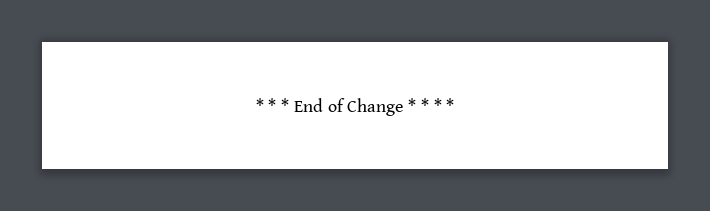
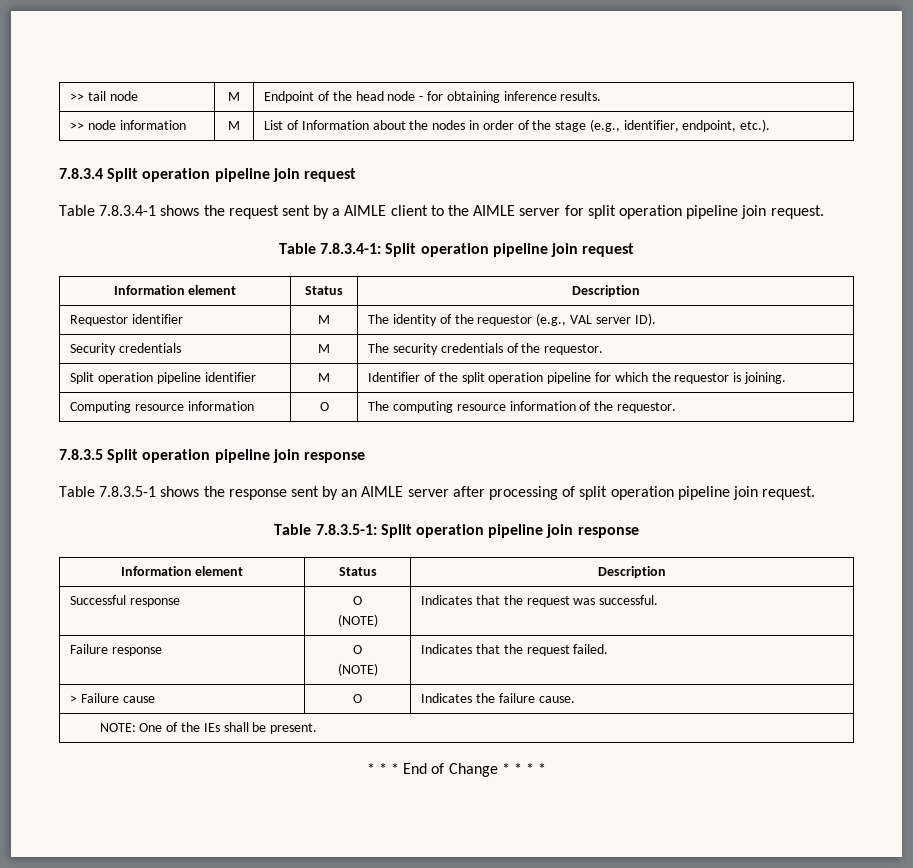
(255, 105) none -> [70,91,138,101] [228,92,240,101] [264,91,602,103] [70,120,186,130] [228,121,240,130] [264,119,771,132] [59,168,356,182] [59,205,824,219] [278,243,635,257] [113,285,237,295] [305,286,343,295] [571,285,640,297] [70,314,184,326] [318,315,330,324] [368,313,656,326] [70,343,182,355] [318,344,330,353] [368,343,604,355] [70,372,256,384] [318,373,330,382] [368,372,786,384] [70,401,254,413] [319,402,329,411] [368,401,676,413] [59,449,365,463] [59,486,816,500] [274,524,639,538] [120,566,244,576] [338,567,377,576] [598,566,666,578] [70,595,181,607] [353,596,362,605] [337,614,378,627] [421,595,659,607] [70,644,163,656] [353,645,362,654] [337,663,378,676] [421,644,609,656] [70,693,155,703] [353,694,362,703] [421,693,575,703] [99,722,318,734] >> tail node | M | Endpoint of the head node - for obtaining inference results. // >> node information | M | List of Information about the nodes in order of the stage (e.g., identifier, endpoint, etc.). // 7.8.3.4 Split operation pipeline join request // Table 7.8.3.4-1 shows the request sent by a AIMLE client to the AIMLE server for split operation pipeline join request. // Table 7.8.3.4-1: Split operation pipeline join request // Information element | Status | Description // Requestor identifier | M | The identity of the requestor (e.g., VAL server ID). // Security credentials | M | The security credentials of the requestor. // Split operation pipeline identifier | M | Identifier of the split operation pipeline for which the requestor is joining. // Computing resource information | O | The computing resource information of the requestor. // 7.8.3.5 Split operation pipeline join response // Table 7.8.3.5-1 shows the response sent by an AIMLE server after processing of split operation pipeline join request. // Table 7.8.3.5-1: Split operation pipeline join response // Information element | Status | Description // Successful response | O // (NOTE) | Indicates that the request was successful. // Failure response | O // (NOTE) | Indicates that the request failed. // > Failure cause | O | Indicates the failure cause. // NOTE: One of the IEs shall be present. //

